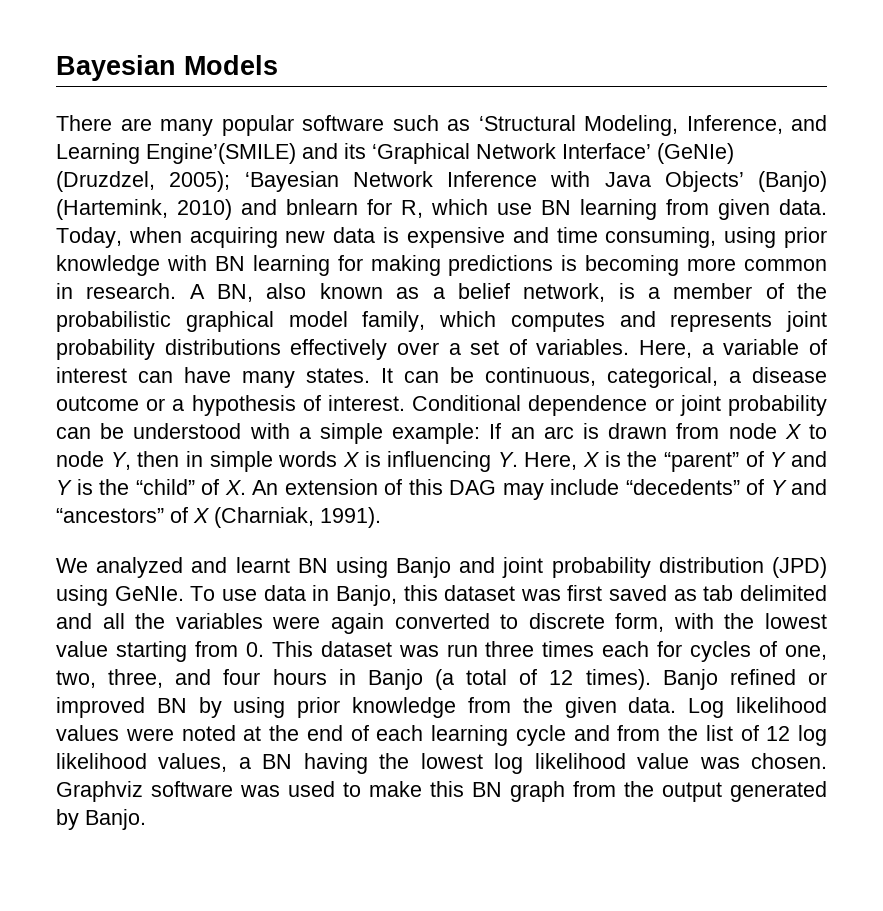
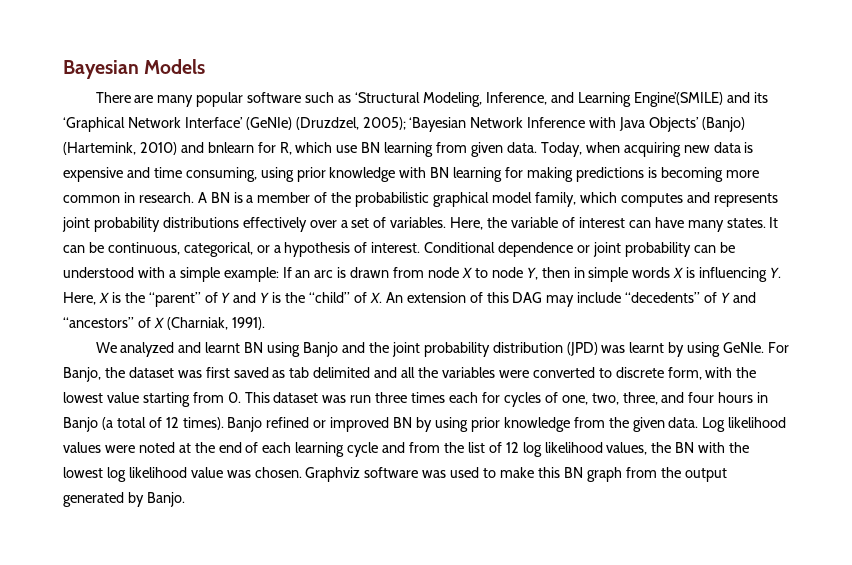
[217,283,606,302] BN, also known as a belief network, -> [210,192,230,203] BN
[701,343,714,355] a -> [487,217,508,228] the
[729,367,827,383] [56,396,139,411] a disease outcome -> (253, 249) none
(496, 565) none -> [368,342,389,353] the
[56,585,438,606] using GeNIe. To use data in Banjo, this -> [601,342,789,357] [63,367,125,382] was learnt by using GeNIe. For Banjo, the
[330,613,384,634] again -> (529, 374) none
[238,753,368,774] a BN having -> [651,442,726,453] the BN with

